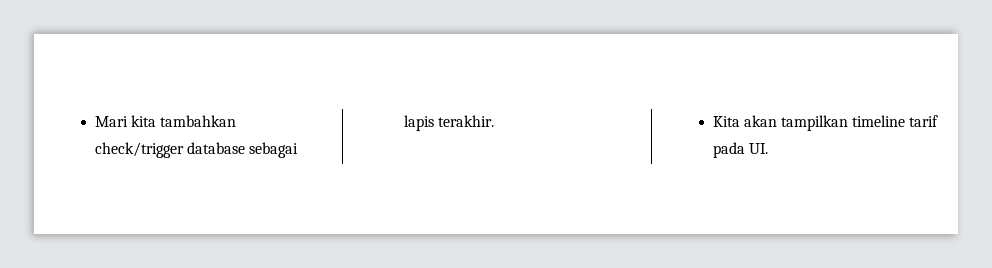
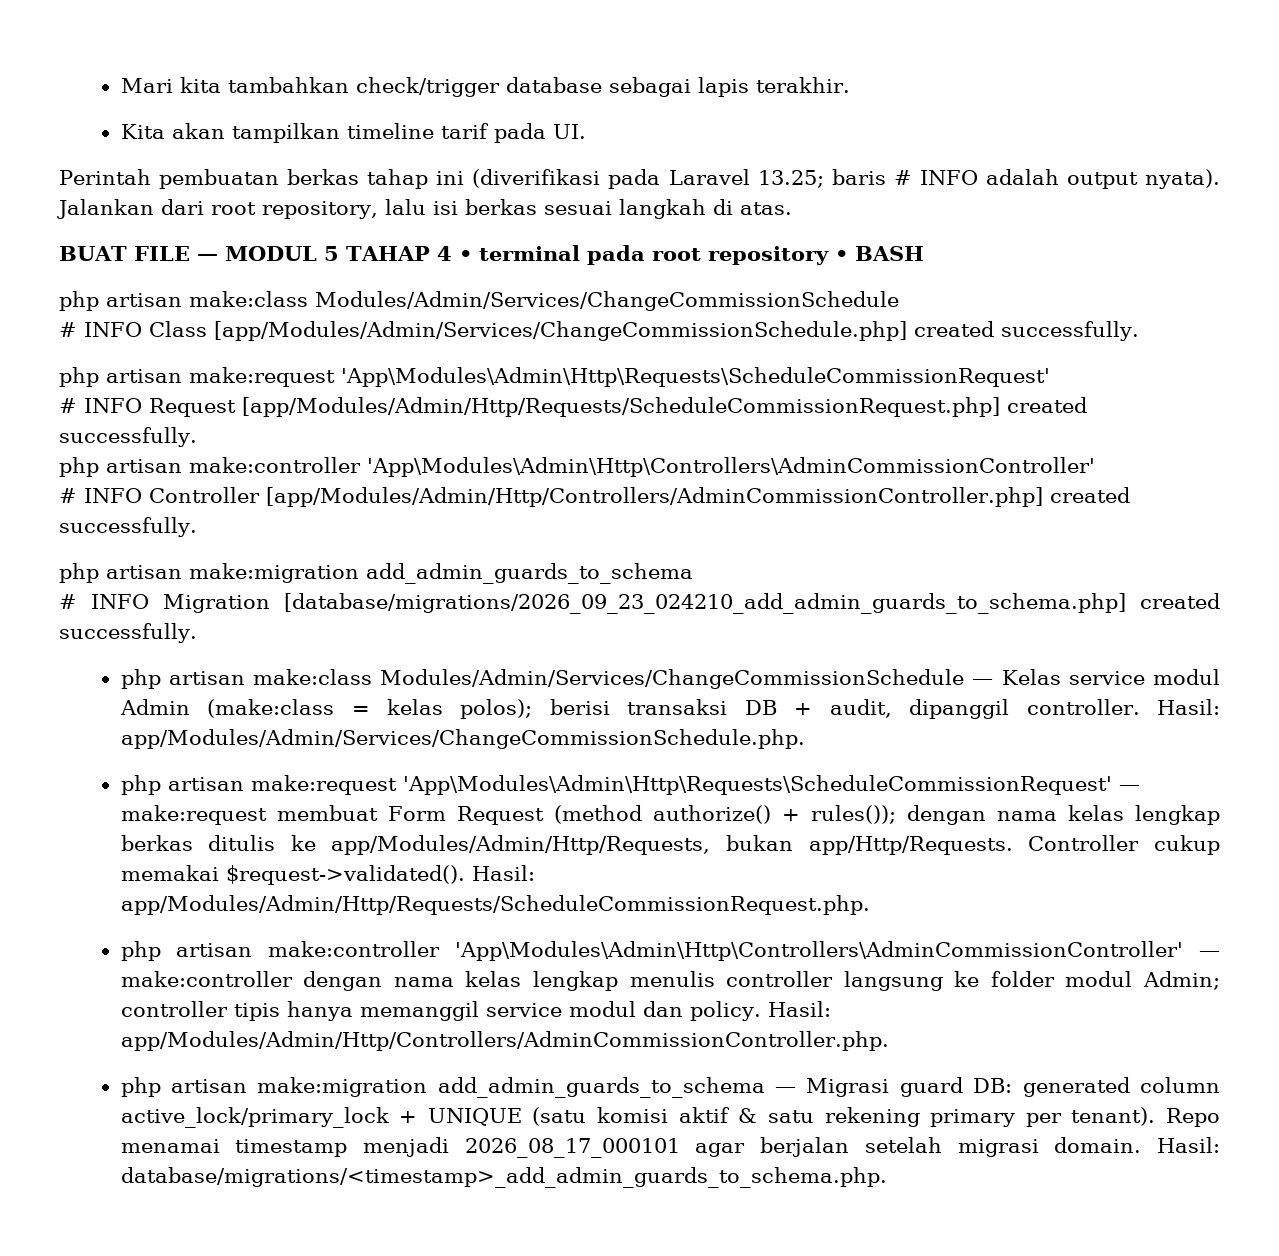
(768, 148) none -> [59,169,1220,189] [57,199,792,219] [59,245,924,265] [59,291,899,311] [59,321,1139,341] [59,367,1050,387] [59,397,1087,417] [59,427,197,447] [59,457,1095,477] [59,487,1130,507] [59,517,197,537] [59,563,693,584] [59,593,1220,614] [59,623,197,643] [120,669,1221,689] [119,699,1220,719] [120,729,805,749] [120,775,1140,795] [120,805,1220,825] [120,835,1220,855] [120,865,535,885] [120,895,870,915] [120,941,1221,961] [120,971,1221,991] [120,1001,831,1021] [120,1031,889,1051] [120,1077,1221,1098] [120,1107,1220,1128] [120,1137,1220,1158] [120,1167,887,1188] // Perintah pembuatan berkas tahap ini (diverifikasi pada Laravel 13.25; baris # INFO adalah output nyata). Jalankan dari root repository, lalu isi berkas sesuai langkah di atas. // BUAT FILE — MODUL 5 TAHAP 4 • terminal pada root repository • BASH // php artisan make:class Modules/Admin/Services/ChangeCommissionSchedule // # INFO Class [app/Modules/Admin/Services/ChangeCommissionSchedule.php] created successfully. // php artisan make:request 'App\Modules\Admin\Http\Requests\ScheduleCommissionRequest' // # INFO Request [app/Modules/Admin/Http/Requests/ScheduleCommissionRequest.php] created successfully. // php artisan make:controller 'App\Modules\Admin\Http\Controllers\AdminCommissionController' // # INFO Controller [app/Modules/Admin/Http/Controllers/AdminCommissionController.php] created successfully. // php artisan make:migration add_admin_guards_to_schema // # INFO Migration [database/migrations/2026_09_23_024210_add_admin_guards_to_schema.php] created successfully. // php artisan make:class Modules/Admin/Services/ChangeCommissionSchedule — Kelas service modul Admin (make:class = kelas polos); berisi transaksi DB + audit, dipanggil controller. Hasil: app/Modules/Admin/Services/ChangeCommissionSchedule.php. // php artisan make:request 'App\Modules\Admin\Http\Requests\ScheduleCommissionRequest' — make:request membuat Form Request (method authorize() + rules()); dengan nama kelas lengkap berkas ditulis ke app/Modules/Admin/Http/Requests, bukan app/Http/Requests. Controller cukup memakai $request->validated(). Hasil: app/Modules/Admin/Http/Requests/ScheduleCommissionRequest.php. // php artisan make:controller 'App\Modules\Admin\Http\Controllers\AdminCommissionController' — make:controller dengan nama kelas lengkap menulis controller langsung ke folder modul Admin; controller tipis hanya memanggil service modul dan policy. Hasil: app/Modules/Admin/Http/Controllers/AdminCommissionController.php. // php artisan make:migration add_admin_guards_to_schema — Migrasi guard DB: generated column active_lock/primary_lock + UNIQUE (satu komisi aktif & satu rekening primary per tenant). Repo menamai timestamp menjadi 2026_08_17_000101 agar berjalan setelah migrasi domain. Hasil: database/migrations/<timestamp>_add_admin_guards_to_schema.php.

